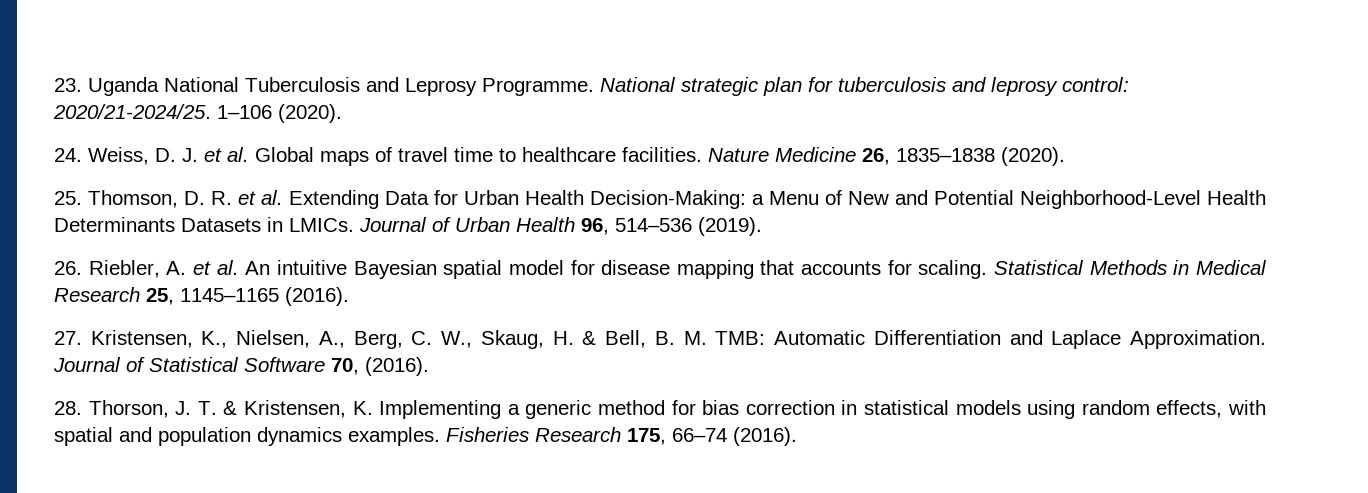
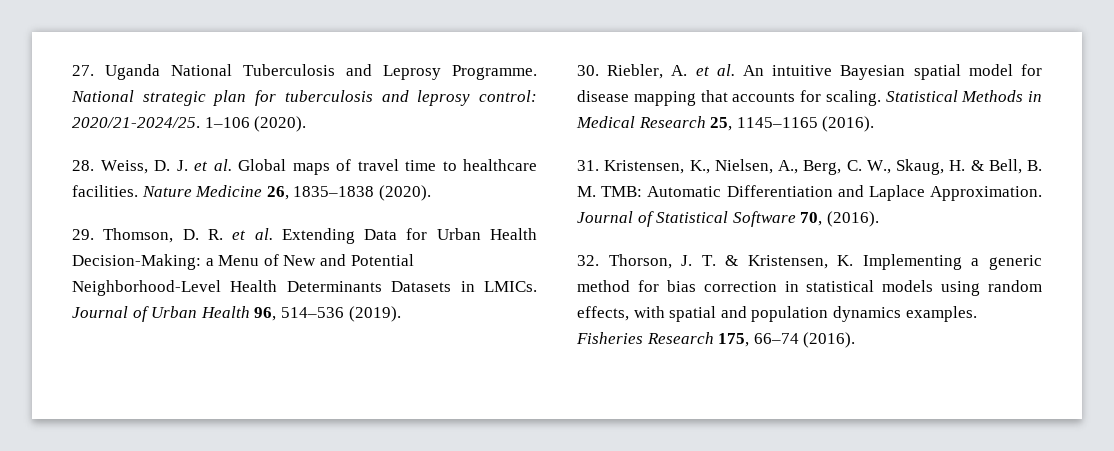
[54,78,82,92] 23. -> [72,65,94,76] 27.
[54,148,82,162] 24. -> [72,160,94,171] 28.
[54,191,82,205] 25. -> [72,229,94,240] 29.
[54,261,82,275] 26. -> [577,65,599,76] 30.
[54,331,82,345] 27. -> [577,160,599,171] 31.
[54,401,82,415] 28. -> [577,255,599,266] 32.

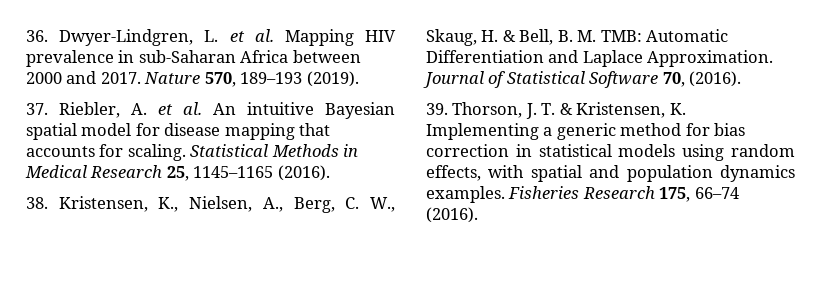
[72,64,537,80] [71,90,537,106] [72,116,307,132] [72,159,537,175] [72,185,431,201] [72,228,537,244] [72,254,414,270] [72,280,537,296] [72,306,344,322] 27. Uganda National Tuberculosis and Leprosy Programme. National strategic plan for tuberculosis and leprosy control: 2020/21-2024/25. 1–106 (2020). // 28. Weiss, D. J. et al. Global maps of travel time to healthcare facilities. Nature Medicine 26, 1835–1838 (2020). // 29. Thomson, D. R. et al. Extending Data for Urban Health Decision-Making: a Menu of New and Potential Neighborhood-Level Health Determinants Datasets in LMICs. Journal of Urban Health 96, 514–536 -> [26,29,396,46] [26,50,361,67] [26,71,303,87] 36. Dwyer-Lindgren, L. et al. Mapping HIV prevalence in sub-Saharan Africa between 2000 and 2017. Nature 570, 189–193
[577,65,599,76] 30. -> [26,103,48,115] 37.
[577,160,599,171] 31. -> [26,197,48,209] 38.
[577,255,599,266] 32. -> [426,103,448,115] 39.

